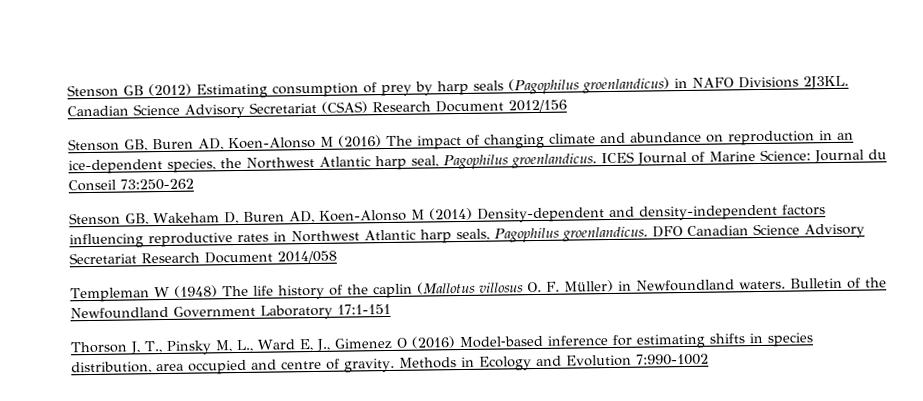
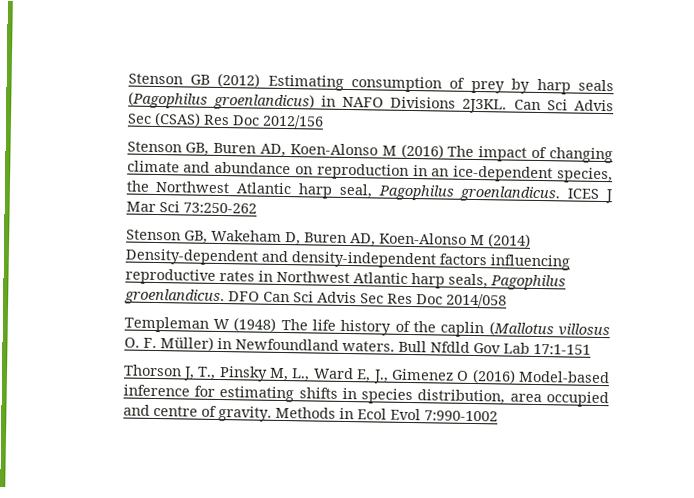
[67,100,505,119] Canadian Science Advisory Secretariat (CSAS) Research Document -> [513,99,614,112] [126,111,260,127] Can Sci Advis Sec (CSAS) Res Doc
[637,149,888,166] [68,179,117,192] Journal of Marine Science: Journal du Conseil -> [605,189,612,204] [125,201,180,213] J Mar Sci
[687,223,866,239] [69,251,274,265] Canadian Science Advisory Secretariat Research Document -> [262,291,443,305] Can Sci Advis Sec Res Doc
[790,277,888,289] [70,304,334,320] Bulletin of the Newfoundland Government Laboratory -> [397,340,530,354] Bull Nfdld Gov Lab
[479,354,633,371] Ecology and Evolution -> [356,408,421,421] Ecol Evol

